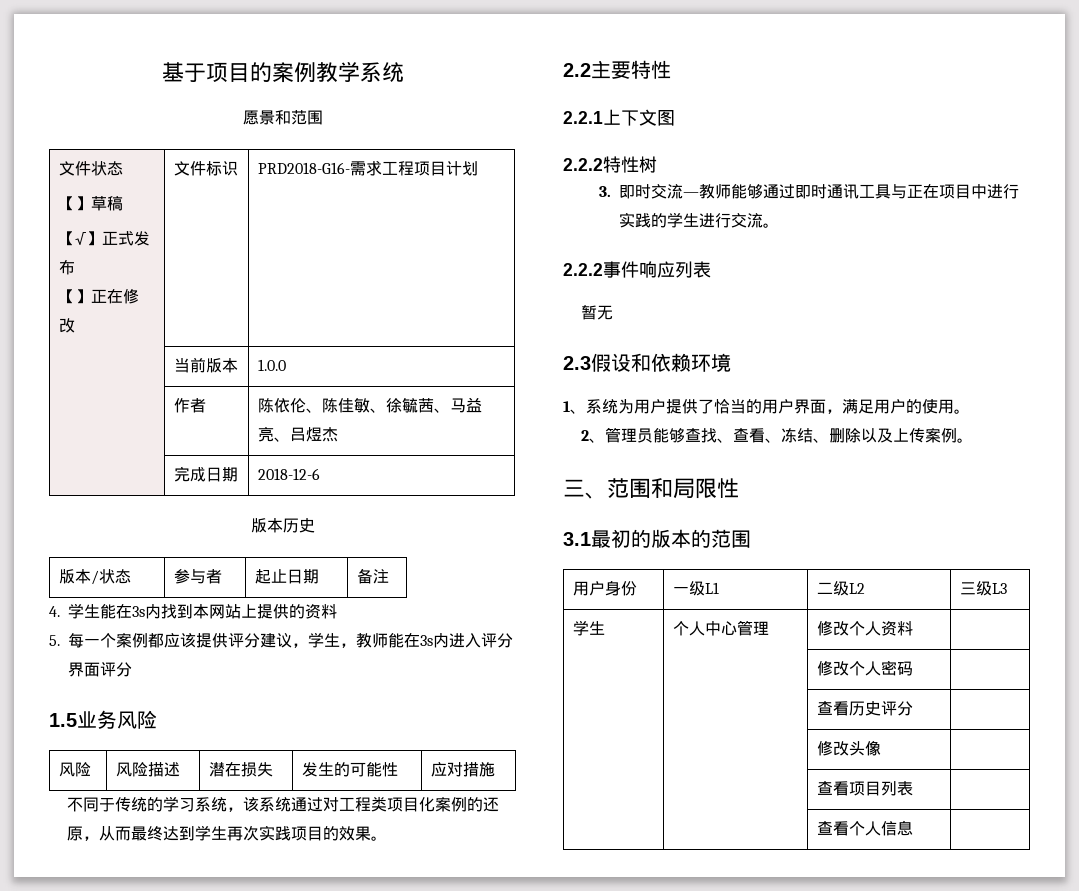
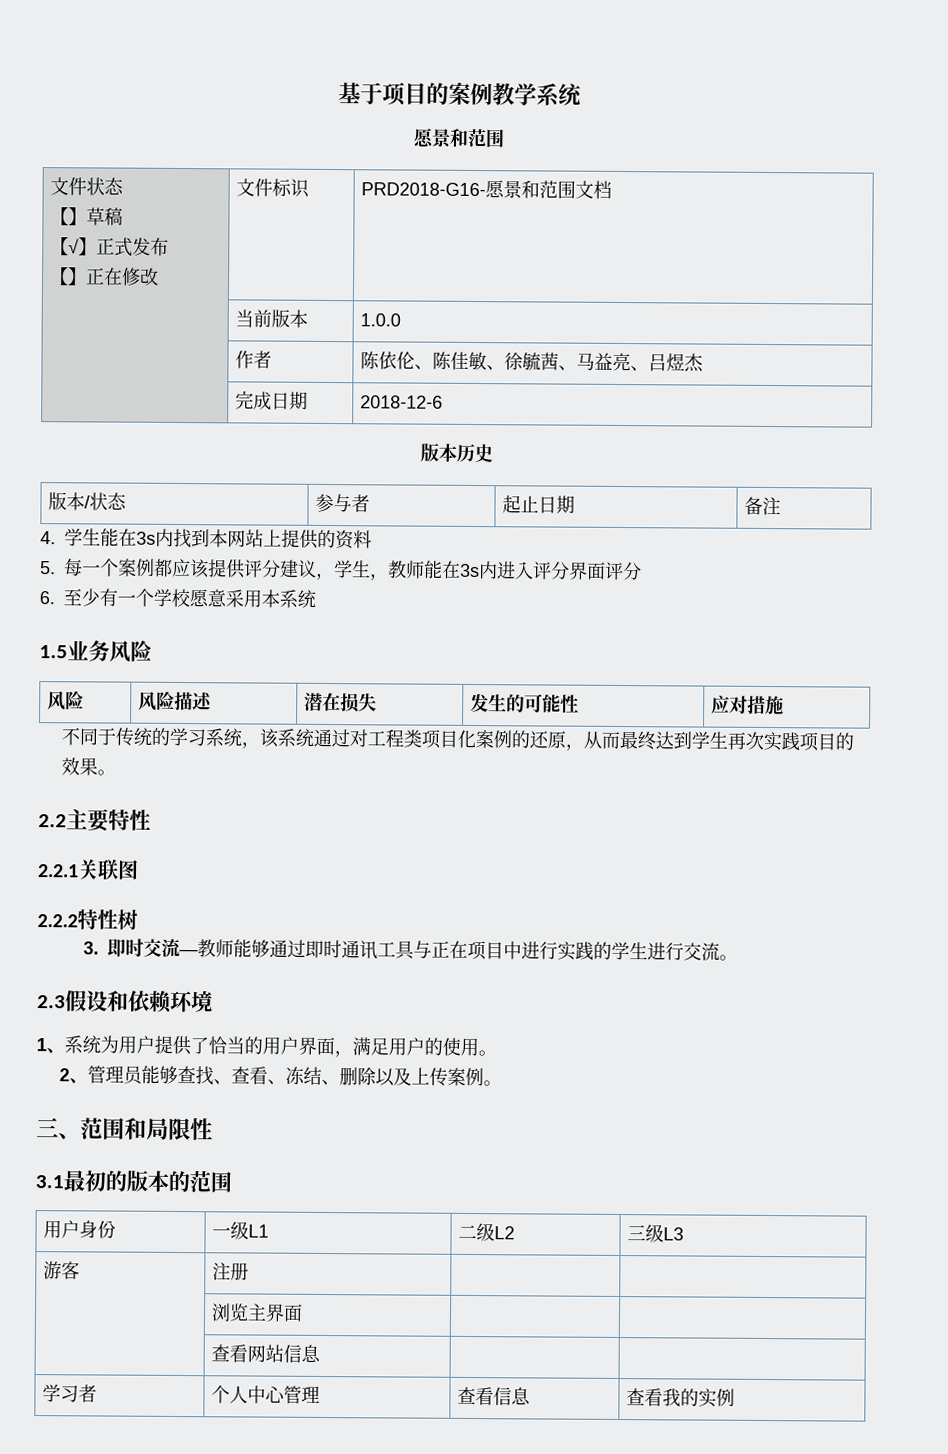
[350,160,479,176] 需求工程项目计划 -> [485,180,613,199] 愿景和范围文档
(132, 669) none -> [39,588,316,608] // 6.至少有一个学校愿意采用本系统
[603,109,657,126] 上下文 -> [77,859,119,880] 关联
[563,261,711,278] [580,305,613,320] // 2.2.2事件响应列表 // 暂无 -> (738, 957) none
[573,620,606,636] // 学生 -> [43,1261,81,1280] [212,1262,250,1281] [211,1303,304,1322] [211,1344,322,1363] [42,1384,98,1403] // 游客 | 注册 | | // | 浏览主界面 | | // | 查看网站信息 | | // 学习者
[817,620,914,636] [817,660,914,676] [817,701,914,716] [817,740,882,756] [817,781,914,796] [817,820,914,836] 修改个人资料 | // | | 修改个人密码 | // | | 查看历史评分 | // | | 修改头像 | // | | 查看项目列表 | // | | 查看个人信息 | -> [457,1386,532,1406] [626,1388,736,1408] 查看信息 | 查看我的实例

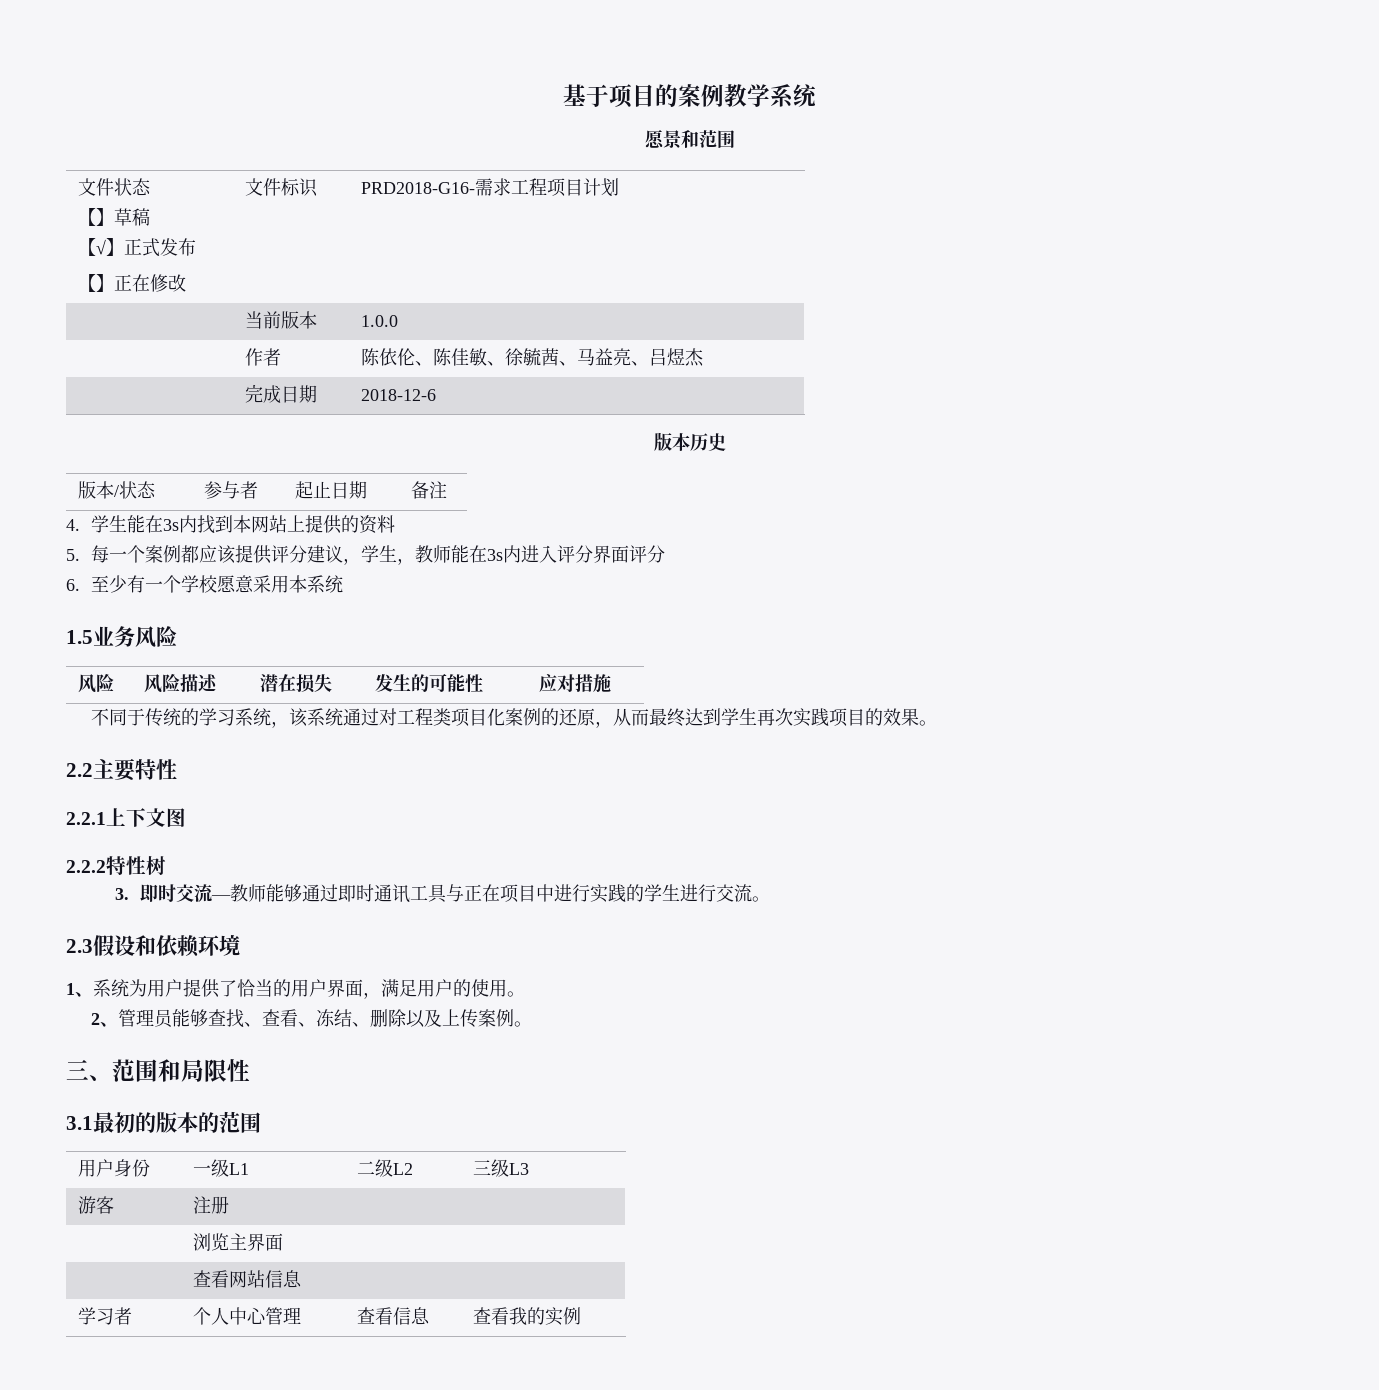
[485,180,613,199] 愿景和范围文档 -> [474,178,619,197] 需求工程项目计划
[77,859,119,880] 关联 -> [106,808,166,827] 上下文

